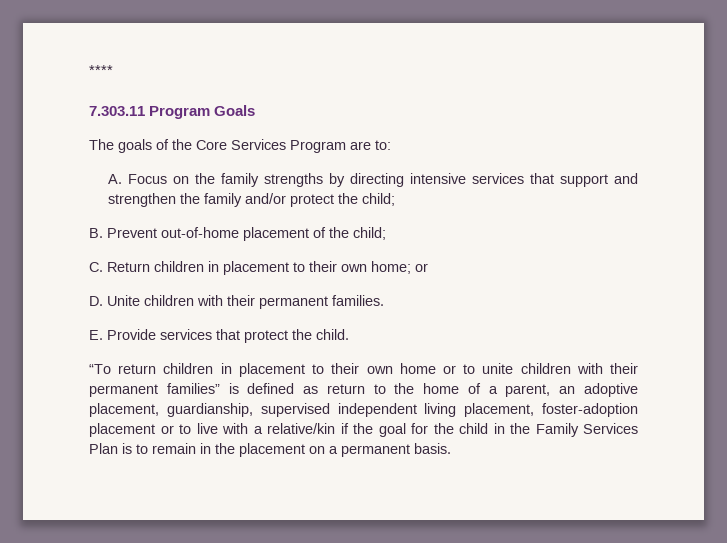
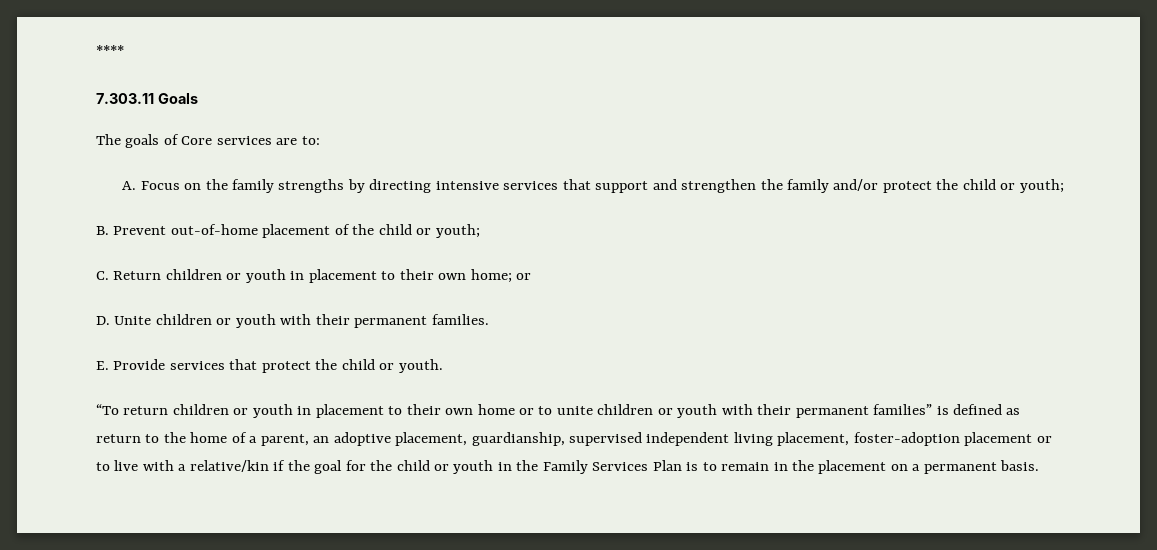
[149,106,211,119] Program -> (154, 98) none
[172,139,346,153] the Core Services Program -> [181,136,272,145] Core services
[361,193,395,206] child; -> [962,179,1064,193] child or youth;
[353,227,386,240] child; -> [378,224,480,238] child or youth;
(204, 266) none -> [226,269,286,283] or youth
(194, 300) none -> [216,314,276,328] or youth
[316,329,349,340] child. -> [341,359,443,373] child or youth.
(214, 368) none -> [233,404,293,418] or youth
(571, 368) none -> [657,404,718,418] or youth
(488, 428) none -> [434,460,494,474] or youth

